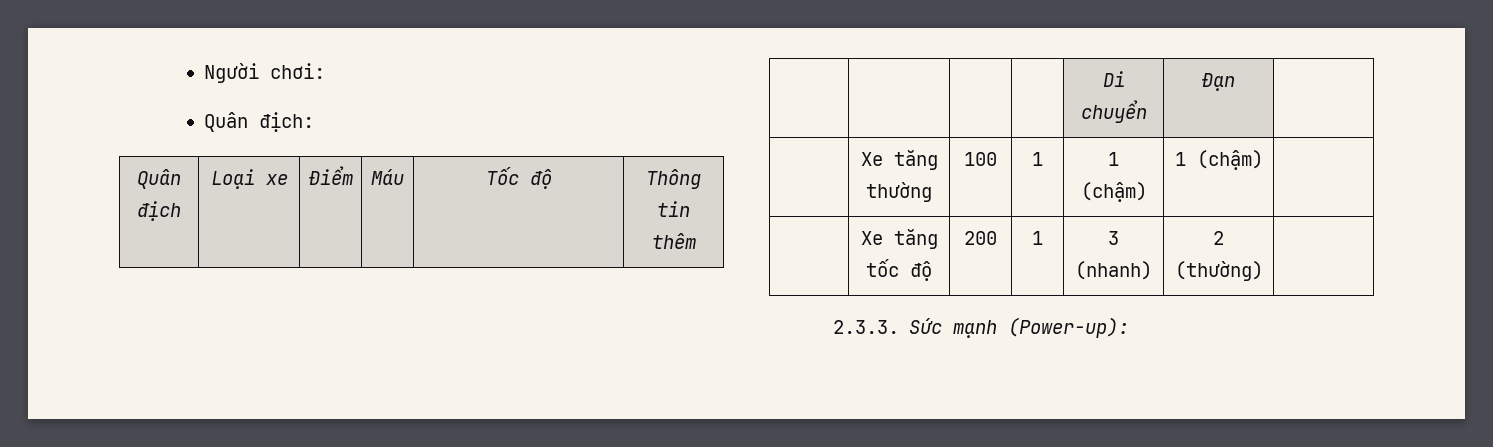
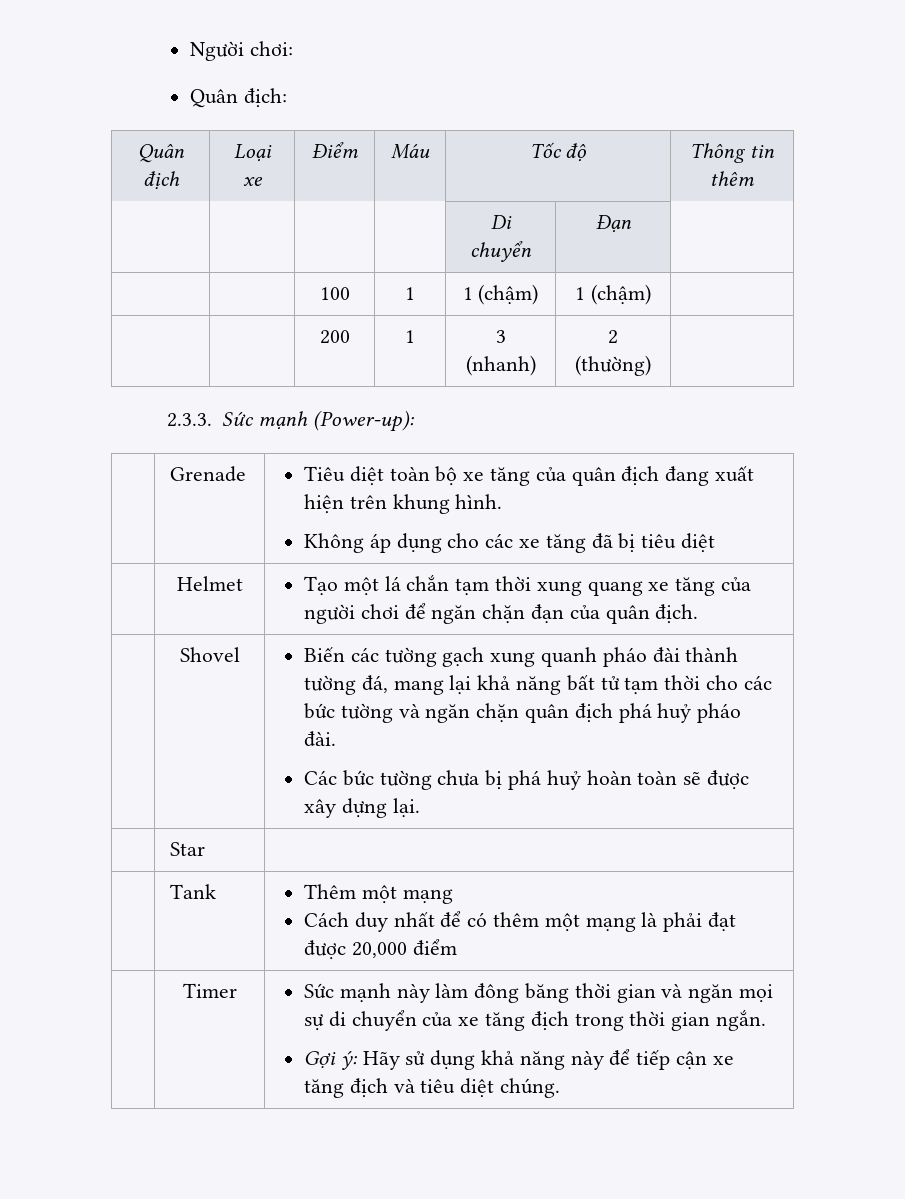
[860,150,938,170] [866,182,932,202] Xe tăng thường -> (632, 224) none
[860,229,938,249] [866,259,932,281] Xe tăng tốc độ -> (651, 294) none
(1129, 327) none -> [170,466,247,482] [304,466,755,486] [304,494,503,514] [304,533,716,553] [176,576,243,591] [304,574,752,596] [304,603,699,624] [179,647,240,662] [304,647,739,667] [304,675,772,695] [304,703,742,723] [304,731,337,747] [304,770,750,790] [304,798,420,818] [170,842,206,856] [170,884,217,899] [304,884,453,904] [304,911,737,932] [304,939,457,960] [182,983,237,998] [304,983,774,1003] [304,1009,767,1031] [304,1049,734,1070] [304,1078,561,1098] // | Grenade | Tiêu diệt toàn bộ xe tăng của quân địch đang xuất hiện trên khung hình. // Không áp dụng cho các xe tăng đã bị tiêu diệt // | Helmet | Tạo một lá chắn tạm thời xung quang xe tăng của người chơi để ngăn chặn đạn của quân địch. // | Shovel | Biến các tường gạch xung quanh pháo đài thành tường đá, mang lại khả năng bất tử tạm thời cho các bức tường và ngăn chặn quân địch phá huỷ pháo đài. // Các bức tường chưa bị phá huỷ hoàn toàn sẽ được xây dựng lại. // | Star | // | Tank | Thêm một mạng // Cách duy nhất để có thêm một mạng là phải đạt được 20,000 điểm // | Timer | Sức mạnh này làm đông băng thời gian và ngăn mọi sự di chuyển của xe tăng địch trong thời gian ngắn. // Gợi ý: Hãy sử dụng khả năng này để tiếp cận xe tăng địch và tiêu diệt chúng.

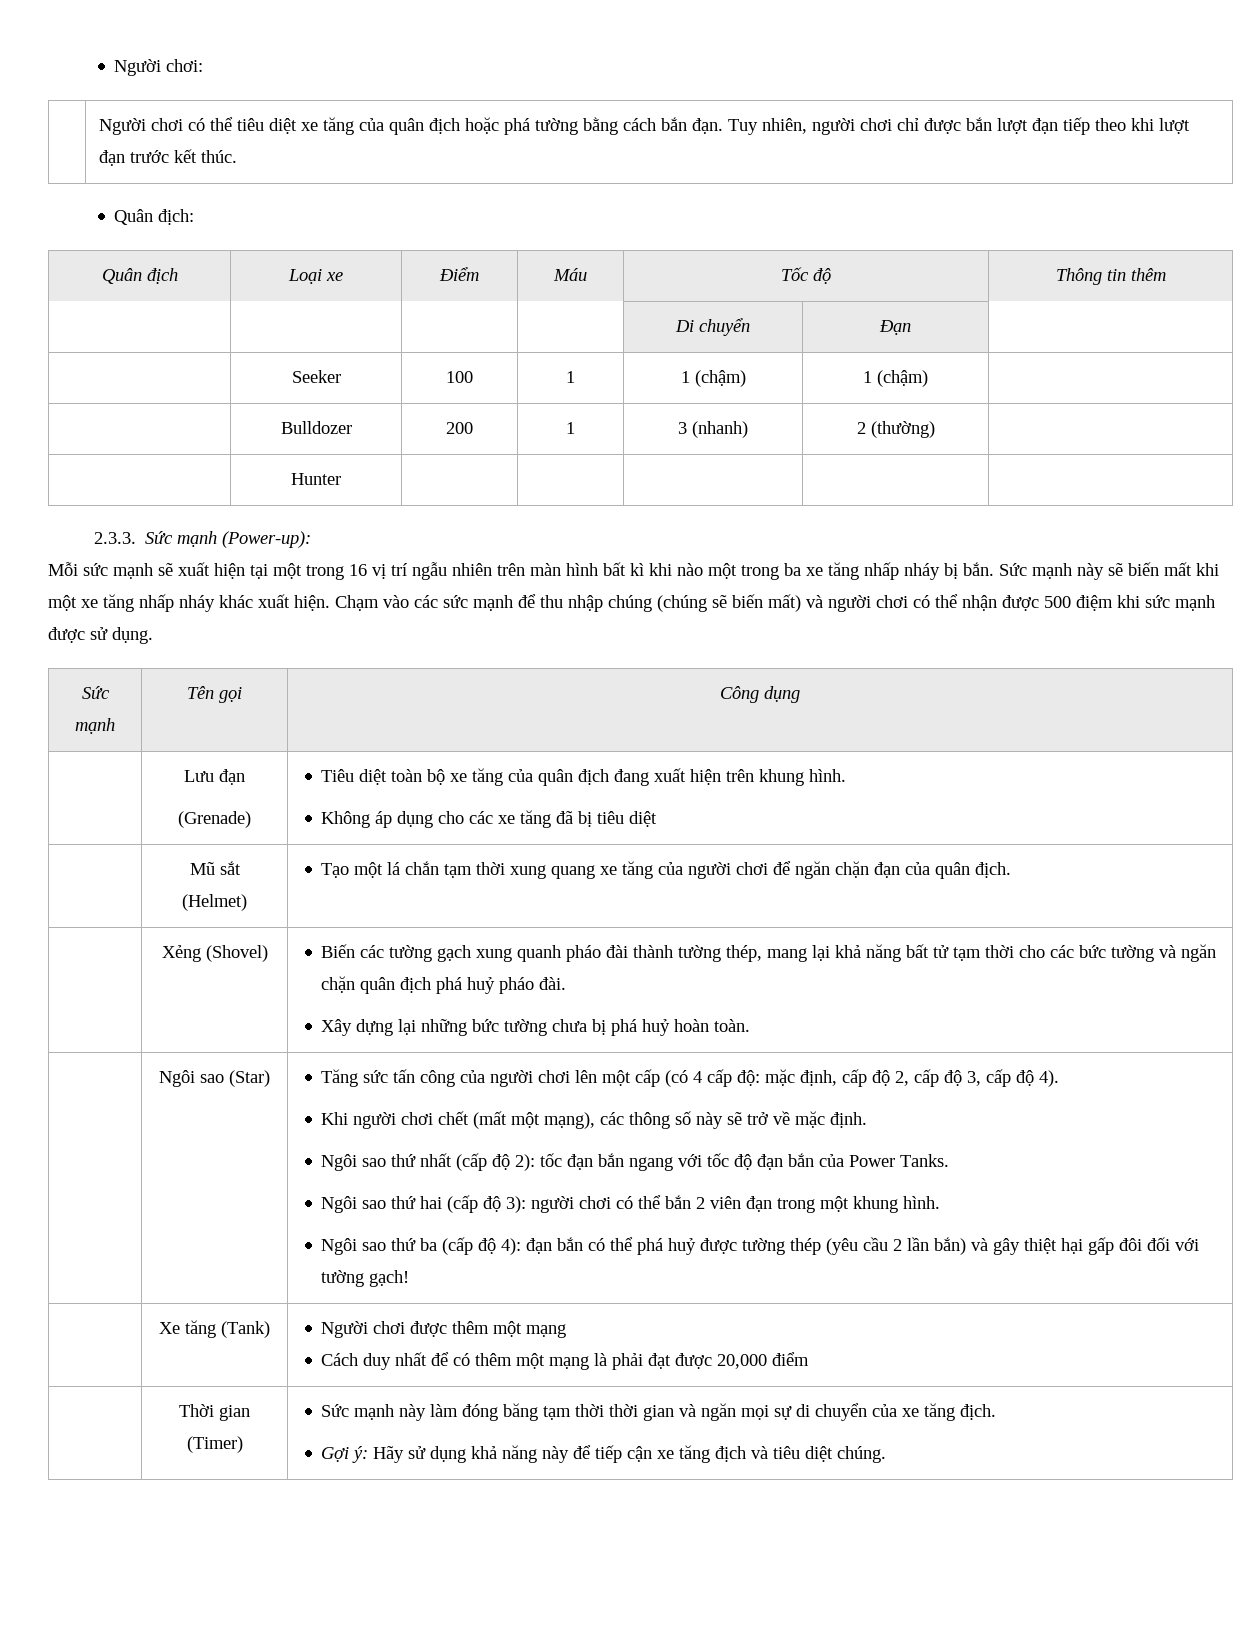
(294, 48) none -> [98,117,1190,135] [98,149,237,166] // | Người chơi có thể tiêu diệt xe tăng của quân địch hoặc phá tường bằng cách bắn đạn. Tuy nhiên, người chơi chỉ được bắn lượt đạn tiếp theo khi lượt đạn trước kết thúc.
(632, 224) none -> [291,370,341,383] Seeker
(651, 294) none -> [280,421,352,434] Bulldozer
(651, 365) none -> [291,473,341,485] // | Hunter | | | | |
[170,466,247,482] // | Grenade -> [48,562,1219,580] [48,594,1215,612] [48,627,153,644] [81,686,110,699] [75,718,115,734] [187,686,243,703] [720,686,800,703] [184,769,246,785] [178,811,251,828] // Mỗi sức mạnh sẽ xuất hiện tại một trong 16 vị trí ngẫu nhiên trên màn hình bất kì khi nào một trong ba xe tăng nhấp nháy bị bắn. Sức mạnh này sẽ biến mất khi một xe tăng nhấp nháy khác xuất hiện. Chạm vào các sức mạnh để thu nhập chúng (chúng sẽ biến mất) và người chơi có thể nhận được 500 điệm khi sức mạnh được sử dụng. // Sức mạnh | Tên gọi | Công dụng // | Lưu đạn // (Grenade)
[176,576,243,591] Helmet -> [189,861,241,875] [182,894,247,911] Mũ sắt (Helmet)
[179,647,240,662] Shovel -> [161,945,268,962] Xẻng (Shovel)
[361,675,388,693] đá, -> [726,945,763,962] thép,
[304,770,338,785] Các -> [321,1019,468,1036] Xây dựng lại những
[637,770,750,790] [304,798,420,818] [170,842,206,856] [170,884,217,899] [304,884,357,899] toàn sẽ được xây dựng lại. // | Star | // | Tank | Thêm -> [714,1019,751,1032] [159,1070,270,1087] [321,1069,1060,1087] [321,1111,868,1129] [321,1153,950,1171] [321,1195,941,1213] [321,1237,1200,1255] [321,1270,410,1287] [159,1320,270,1338] [321,1321,490,1338] toàn. // | Ngôi sao (Star) | Tăng sức tấn công của người chơi lên một cấp (có 4 cấp độ: mặc định, cấp độ 2, cấp độ 3, cấp độ 4). // Khi người chơi chết (mất một mạng), các thông số này sẽ trở về mặc định. // Ngôi sao thứ nhất (cấp độ 2): tốc đạn bắn ngang với tốc độ đạn bắn của Power Tanks. // Ngôi sao thứ hai (cấp độ 3): người chơi có thể bắn 2 viên đạn trong một khung hình. // Ngôi sao thứ ba (cấp độ 4): đạn bắn có thể phá huỷ được tường thép (yêu cầu 2 lần bắn) và gây thiệt hại gấp đôi đối với tường gạch! // | Xe tăng (Tank) | Người chơi được thêm
[182,983,237,998] Timer -> [179,1404,251,1421] [186,1436,243,1453] Thời gian (Timer)
[474,983,570,1003] đông băng -> [462,1403,605,1421] đóng băng tạm thời
[530,1009,767,1031] địch trong thời gian ngắn. -> [960,1404,997,1420] địch.

